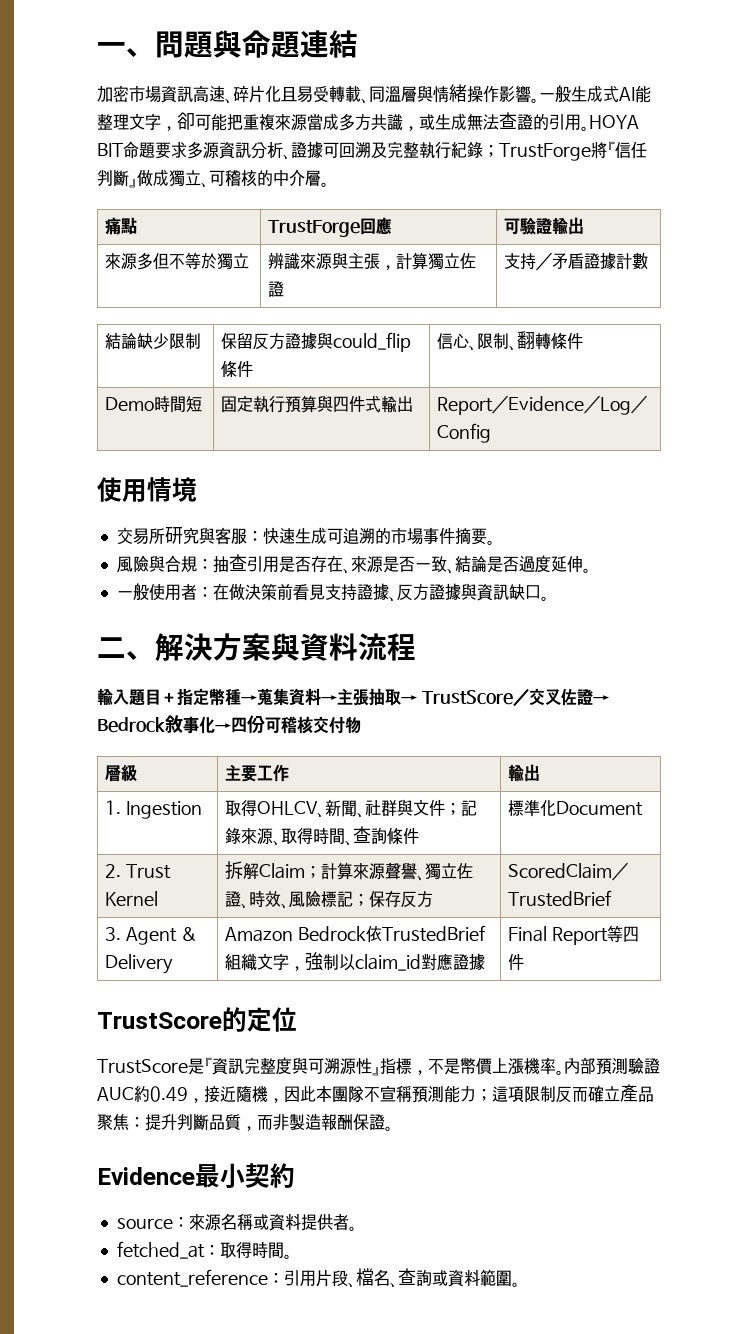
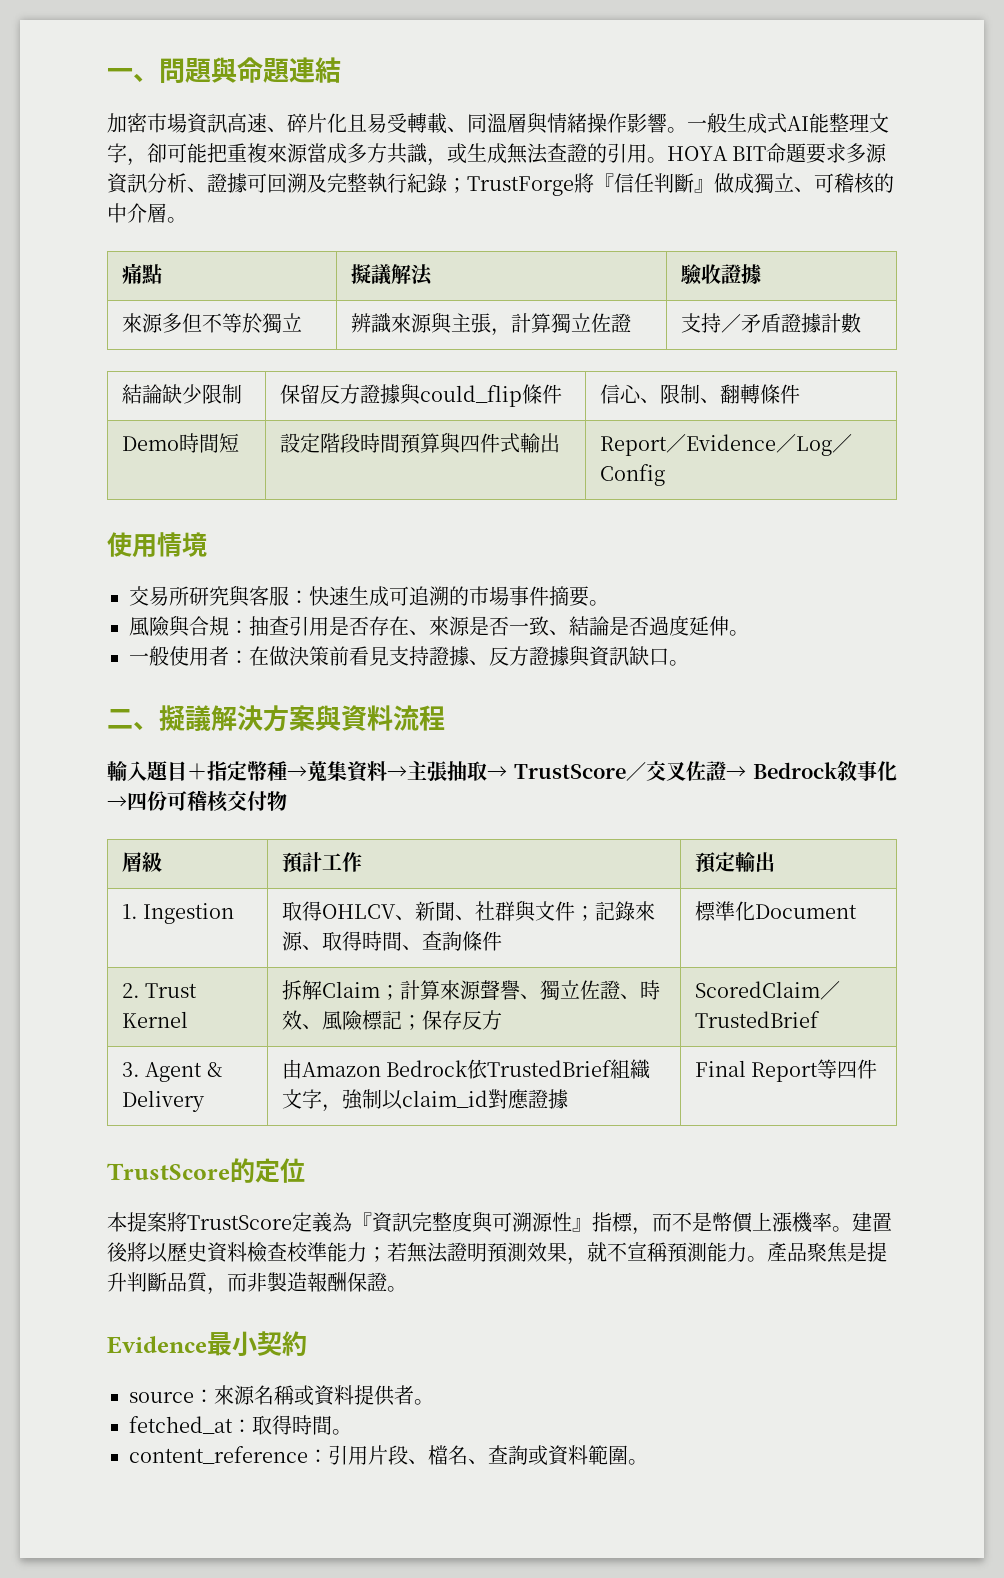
[268,217,393,237] [504,217,585,235] TrustForge回應 | 可驗證輸出 -> [350,264,433,286] [679,264,761,285] 擬議解法 | 驗收證據
[221,395,286,413] 固定執行 -> [279,433,400,453] 設定階段時間
(155, 655) none -> [159,705,211,731] 擬議
[225,764,258,782] 主要 -> [281,852,322,873] 預計
(290, 773) none -> [694,852,735,873] 預定
(174, 964) none -> [281,1059,302,1079] 由
[97,1058,204,1075] TrustScore是 -> [107,1212,352,1232] 本提案將TrustScore定義為
(428, 1072) none -> [652,1213,672,1232] 而
[563,1057,660,1075] [97,1085,620,1103] 內部預測驗證AUC約0.49，接近隨機，因此本團隊不宣稱預測能力；這項限制反而確立 -> [852,1212,892,1232] [107,1242,767,1265] 建置後將以歷史資料檢查校準能力；若無法證明預測效果，就不宣稱預測能力。
[129,1116,145,1128] ： -> [847,1242,867,1262] 是

